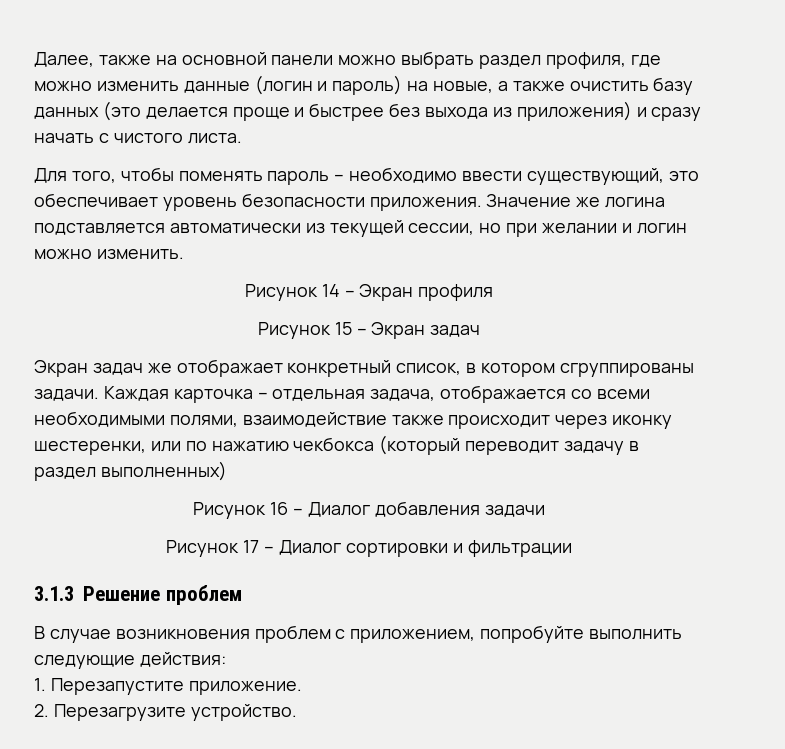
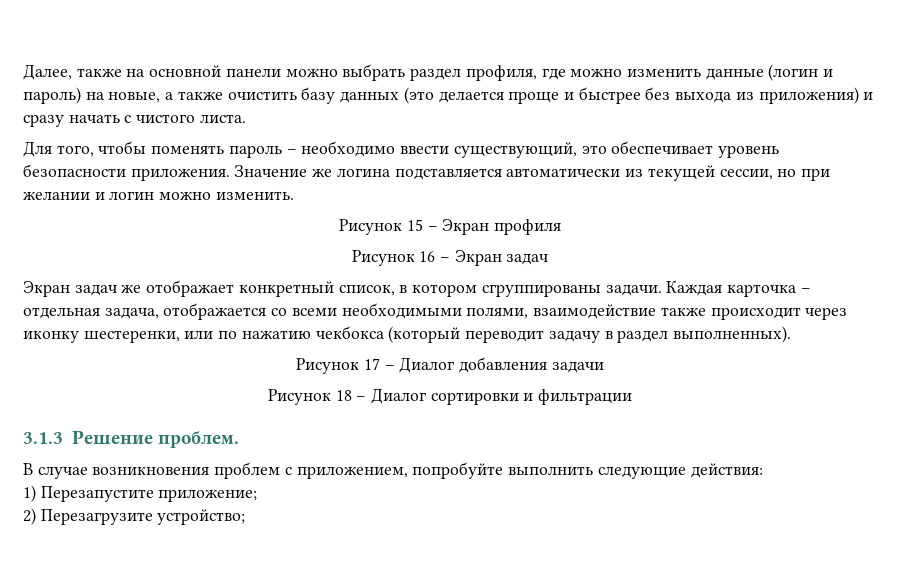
[321,284,340,297] 14 -> [406,219,423,231] 15
[334,322,352,335] 15 -> [419,251,436,262] 16
[100,461,227,481] [193,502,289,519] выполненных) // Рисунок 16 -> [672,326,791,343] [296,358,380,374] выполненных). // Рисунок 17
[243,540,260,553] 17 -> [335,390,352,401] 18
[165,585,242,605] проблем -> [157,431,239,448] проблем.
[34,678,302,695] [34,704,297,721] 1. Перезапустите приложение. // 2. Перезагрузите устройство. -> [23,485,258,502] [23,508,246,525] 1) Перезапустите приложение; // 2) Перезагрузите устройство;

